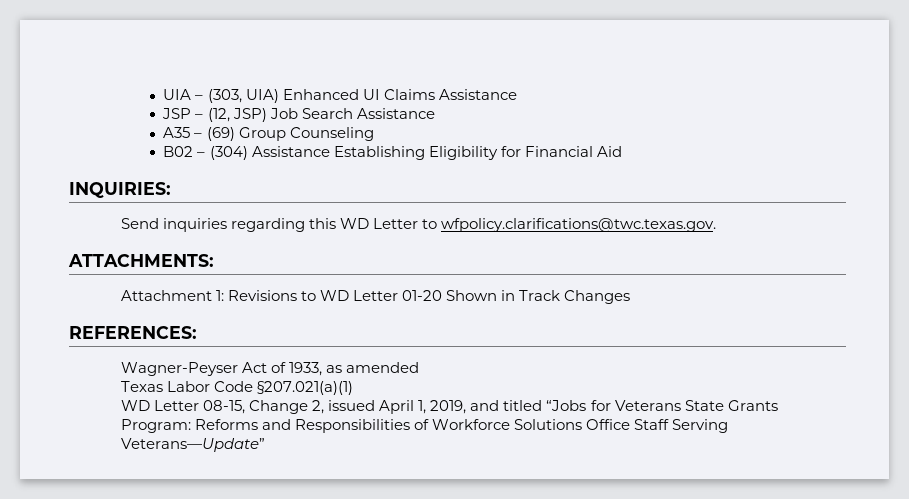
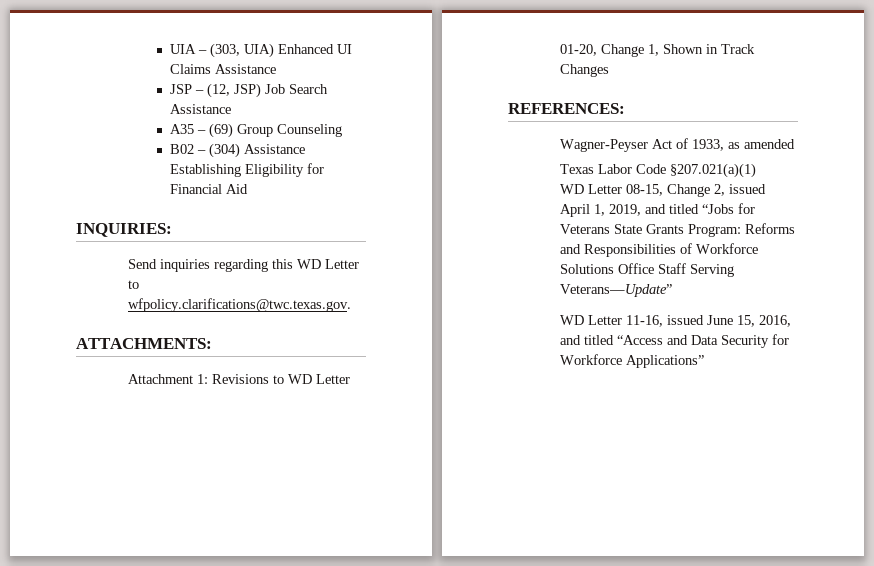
[402,290,443,301] 01-20 -> [560,44,660,57] 01-20, Change 1,
(265, 445) none -> [560,315,792,327] [560,334,790,348] [560,354,705,368] // WD Letter 11-16, issued June 15, 2016, and titled “Access and Data Security for Workforce Applications”

